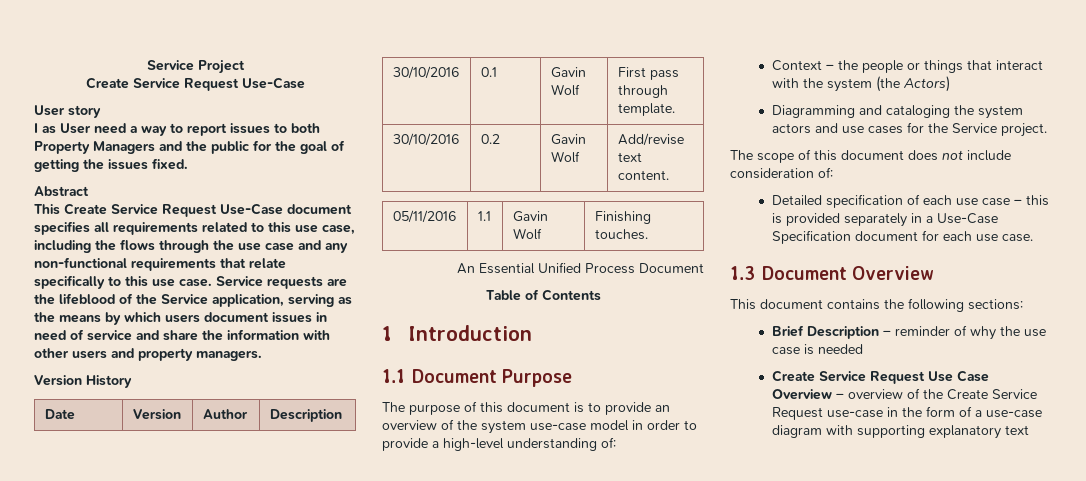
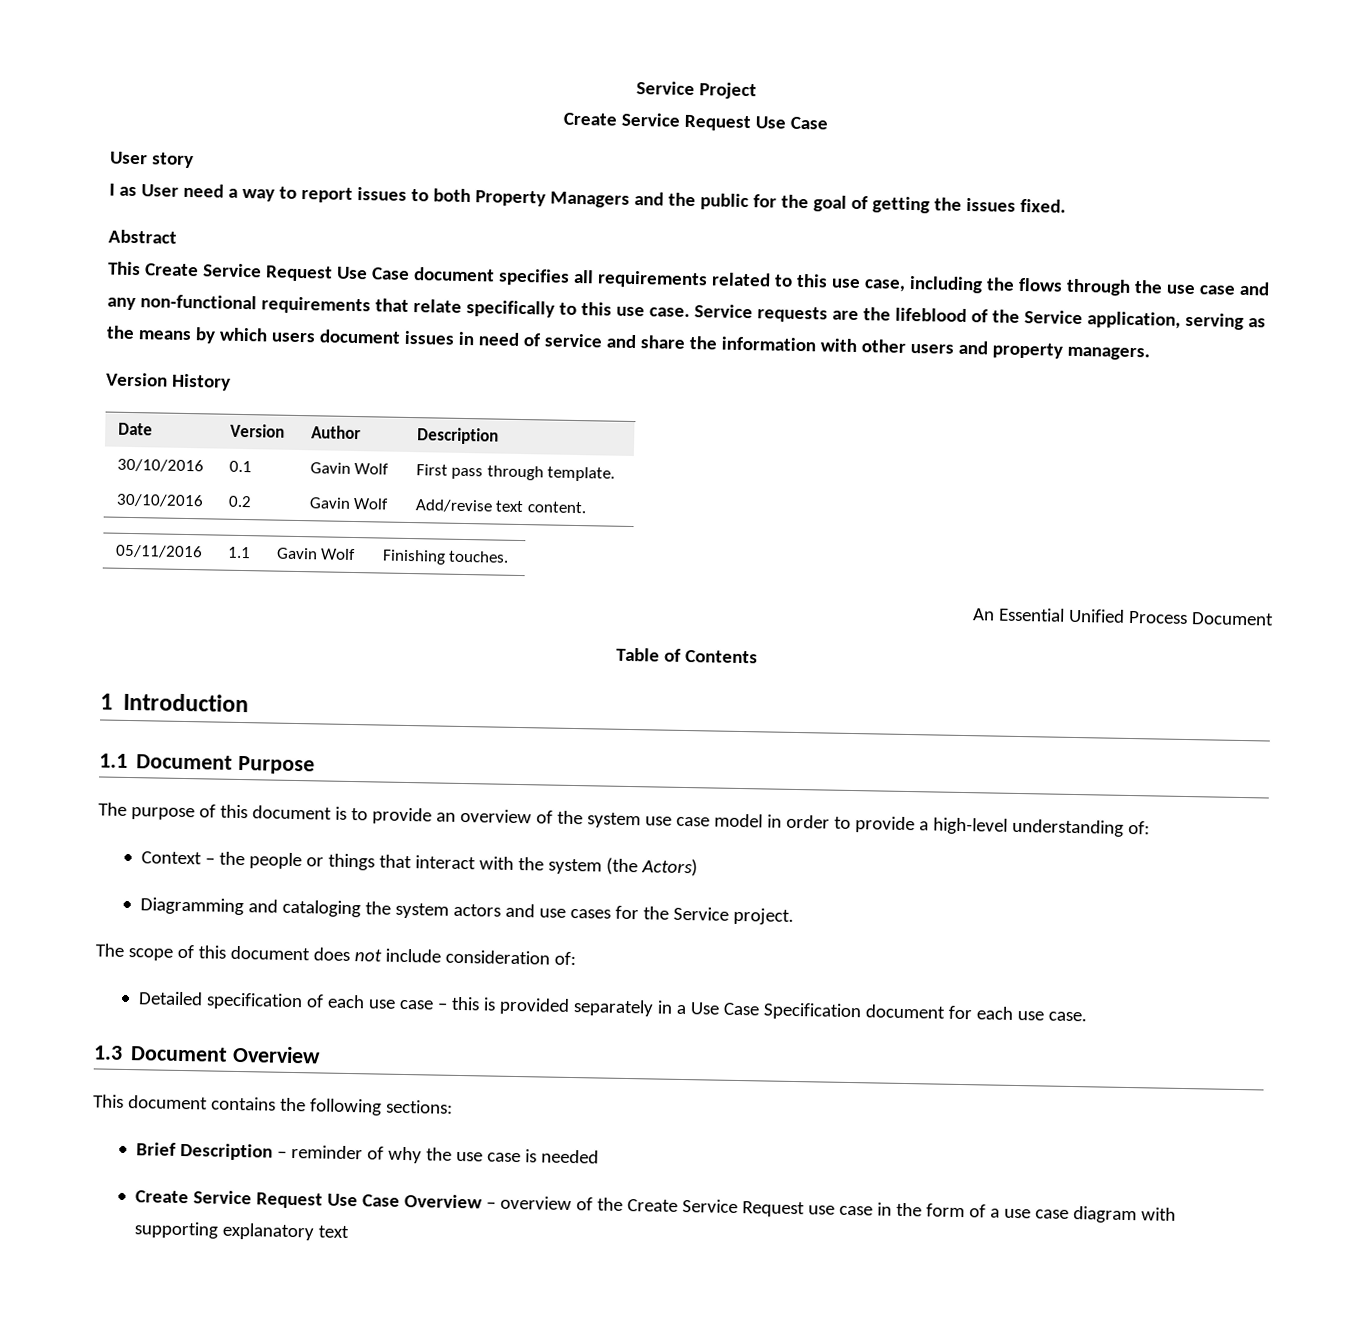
[241,77,305,89] Use-Case -> [754,116,828,130] Use Case
[220,203,283,215] Use-Case -> [335,266,410,280] Use Case
[530,423,586,431] use-case -> [644,816,710,827] use case
[936,213,998,224] Use-Case -> [689,1002,760,1016] Use Case
[826,410,883,418] use-case -> [807,1205,873,1216] use case
[985,410,1042,418] use-case -> [1003,1208,1069,1219] use case

